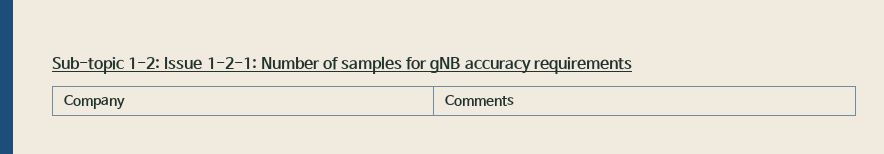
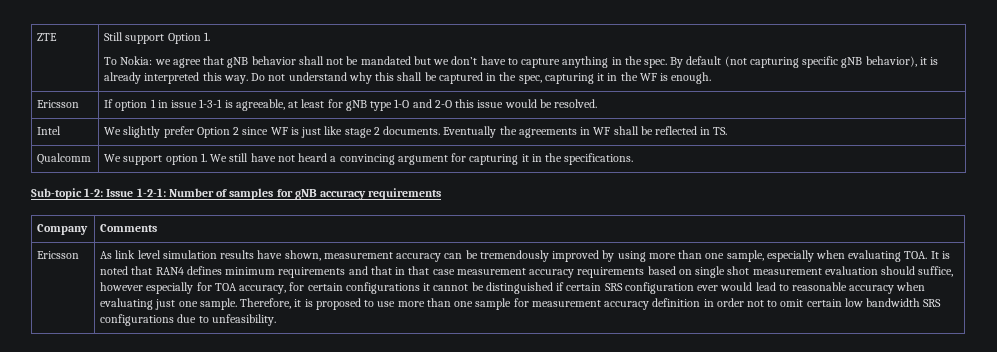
(52, 65) none -> [37,33,58,41] [104,32,210,44] [104,56,939,68] [104,72,712,84] [37,100,80,108] [104,99,598,111] [37,126,62,135] [104,126,728,138] [37,153,92,165] [104,153,634,165] ZTE | Still support Option 1. // To Nokia: we agree that gNB behavior shall not be mandated but we don’t have to capture anything in the spec. By default (not capturing specific gNB behavior), it is already interpreted this way. Do not understand why this shall be captured in the spec, capturing it in the WF is enough. // Ericsson | If option 1 in issue 1-3-1 is agreeable, at least for gNB type 1-O and 2-O this issue would be resolved. // Intel | We slightly prefer Option 2 since WF is just like stage 2 documents. Eventually the agreements in WF shall be reflected in TS. // Qualcomm | We support option 1. We still have not heard a convincing argument for capturing it in the specifications. //
(515, 100) none -> [37,251,80,259] [100,250,950,262] [100,266,954,278] [100,282,926,294] [100,298,942,310] [100,314,276,326] // Ericsson | As link level simulation results have shown, measurement accuracy can be tremendously improved by using more than one sample, especially when evaluating TOA. It is noted that RAN4 defines minimum requirements and that in that case measurement accuracy requirements based on single shot measurement evaluation should suffice, however especially for TOA accuracy, for certain configurations it cannot be distinguished if certain SRS configuration ever would lead to reasonable accuracy when evaluating just one sample. Therefore, it is proposed to use more than one sample for measurement accuracy definition in order not to omit certain low bandwidth SRS configurations due to unfeasibility.

